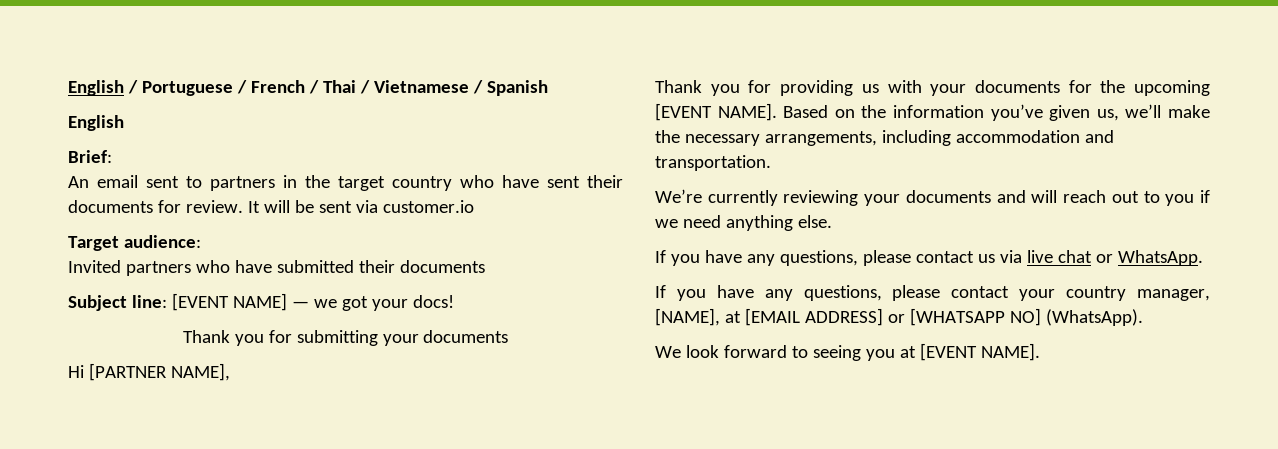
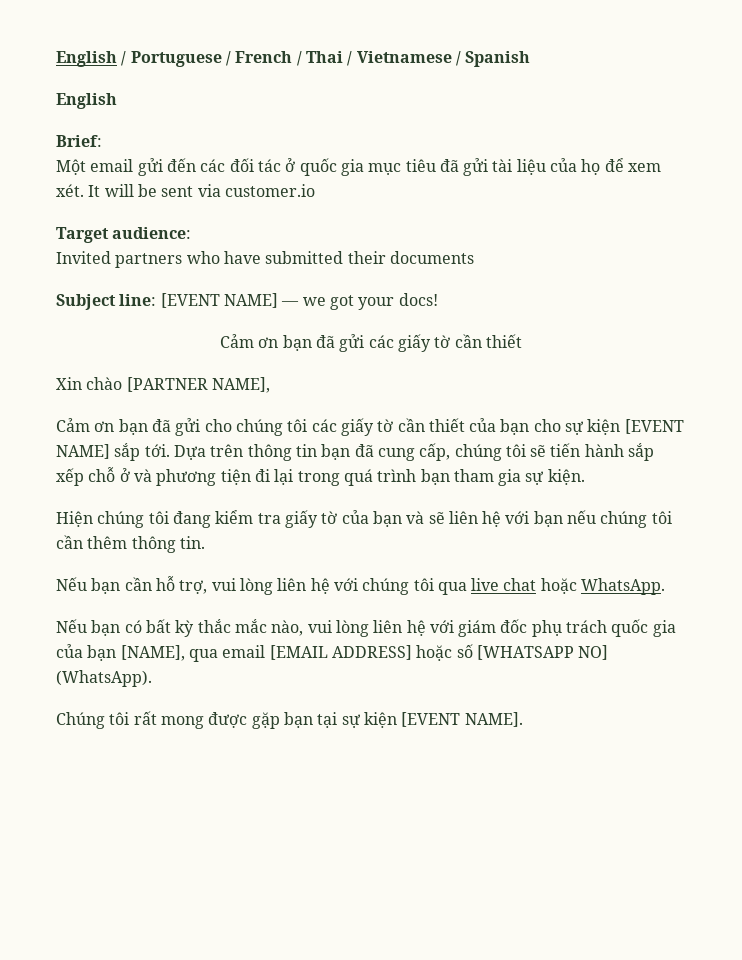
[68,175,623,191] [68,200,243,213] An email sent to partners in the target country who have sent their documents for review. -> [56,158,662,176] [56,184,84,197] Một email gửi đến các đối tác ở quốc gia mục tiêu đã gửi tài liệu của họ để xem xét.
[182,330,509,346] [68,363,230,381] [655,80,1210,96] [655,103,1210,121] [655,130,1114,146] [655,155,771,171] [655,189,1210,206] [655,215,832,231] [655,250,1022,266] Thank you for submitting your documents // Hi [PARTNER NAME], // Thank you for providing us with your documents for the upcoming [EVENT NAME]. Based on the information you’ve given us, we’ll make the necessary arrangements, including accommodation and transportation. // We’re currently reviewing your documents and will reach out to you if we need anything else. // If you have any questions, please contact us via -> [220,334,522,352] [56,377,270,393] [56,418,684,436] [56,443,655,461] [56,467,585,486] [56,510,672,528] [56,535,205,553] [56,576,467,595] Cảm ơn bạn đã gửi các giấy tờ cần thiết // Xin chào [PARTNER NAME], // Cảm ơn bạn đã gửi cho chúng tôi các giấy tờ cần thiết của bạn cho sự kiện [EVENT NAME] sắp tới. Dựa trên thông tin bạn đã cung cấp, chúng tôi sẽ tiến hành sắp xếp chỗ ở và phương tiện đi lại trong quá trình bạn tham gia sự kiện. // Hiện chúng tôi đang kiểm tra giấy tờ của bạn và sẽ liên hệ với bạn nếu chúng tôi cần thêm thông tin. // Nếu bạn cần hỗ trợ, vui lòng liên hệ với chúng tôi qua
[1095,254,1113,263] or -> [540,578,577,594] hoặc
[655,285,1210,301] [655,308,1143,326] [655,345,916,361] If you have any questions, please contact your country manager, [NAME], at [EMAIL ADDRESS] or [WHATSAPP NO] (WhatsApp). // We look forward to seeing you at -> [56,619,676,637] [56,644,609,662] [56,670,152,687] [56,711,397,729] Nếu bạn có bất kỳ thắc mắc nào, vui lòng liên hệ với giám đốc phụ trách quốc gia của bạn [NAME], qua email [EMAIL ADDRESS] hoặc số [WHATSAPP NO] (WhatsApp). // Chúng tôi rất mong được gặp bạn tại sự kiện

